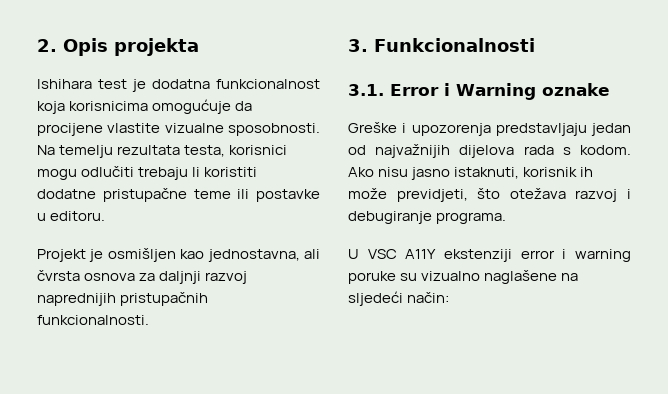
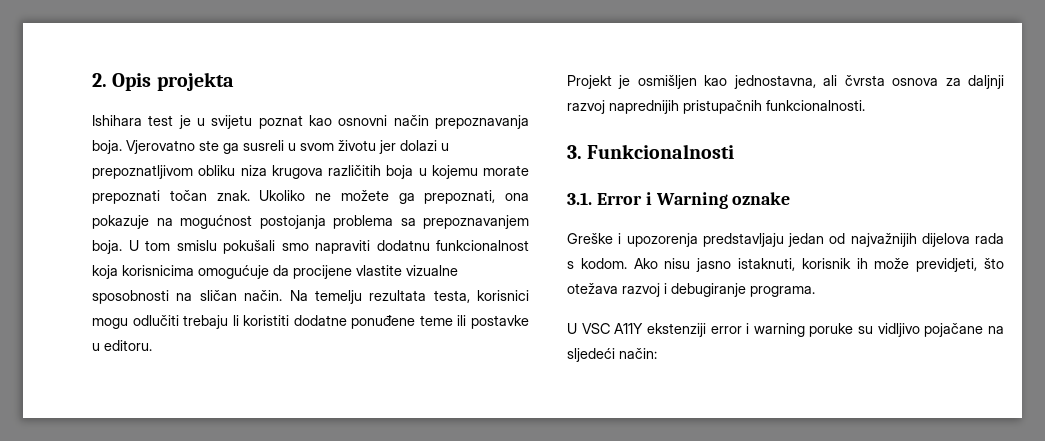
[152,79,210,89] dodatna -> [197,115,529,129] [92,140,449,154] [92,165,529,179] [92,190,529,204] [92,215,529,229] [92,240,430,254] u svijetu poznat kao osnovni način prepoznavanja boja. Vjerovatno ste ga susreli u svom životu jer dolazi u prepoznatljivom obliku niza krugova različitih boja u kojemu morate prepoznati točan znak. Ukoliko ne možete ga prepoznati, ona pokazuje na mogućnost postojanja problema sa prepoznavanjem boja. U tom smislu pokušali smo napraviti dodatnu
[228,123,320,136] sposobnosti. -> [92,290,283,304] sposobnosti na sličan način.
[102,188,187,202] pristupačne -> [351,315,416,329] ponuđene
[421,270,558,284] vizualno naglašene -> [877,323,984,337] vidljivo pojačane

